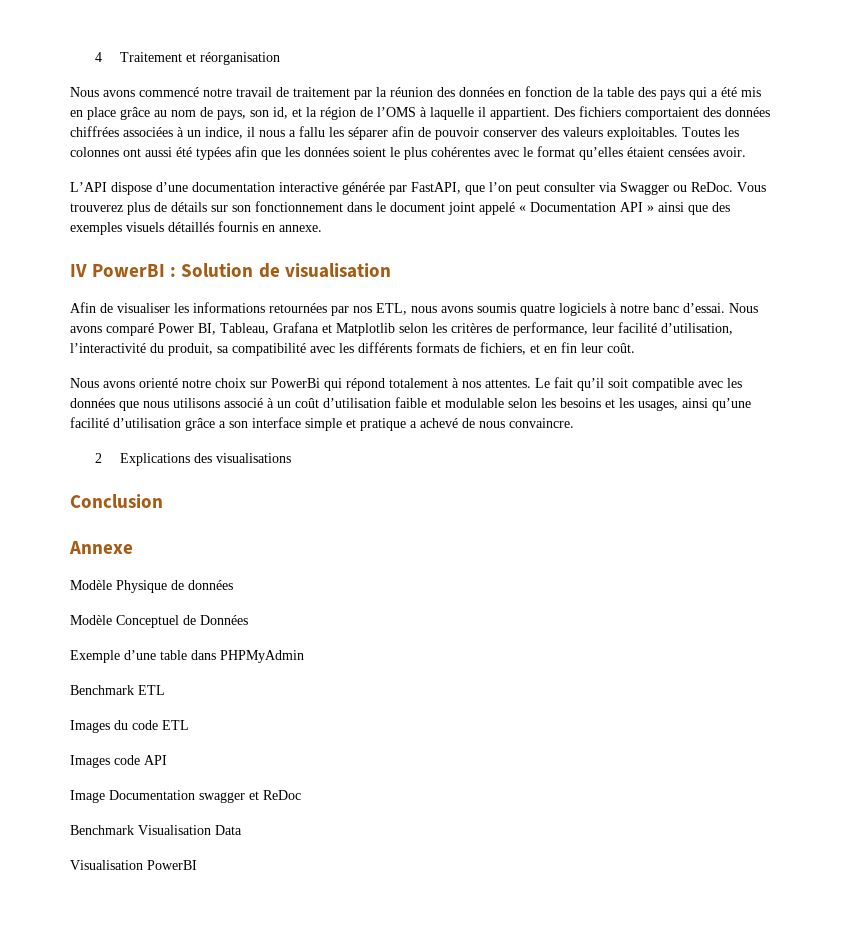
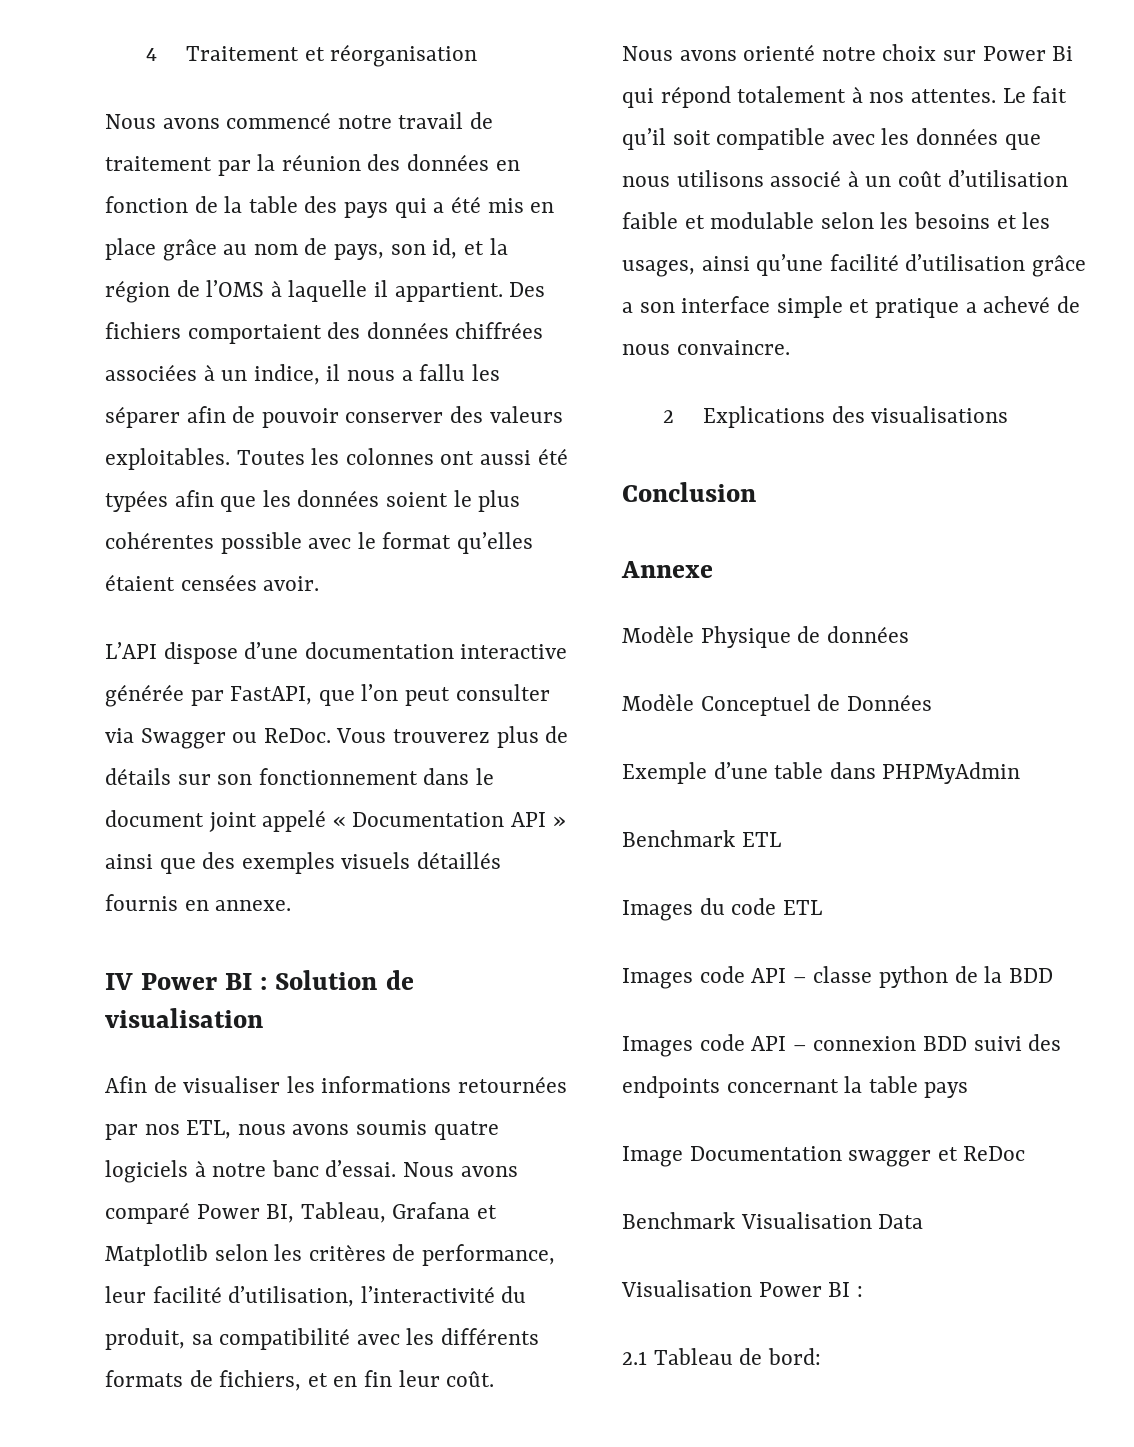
(490, 152) none -> [220,532,302,554] possible
[92,264,166,277] PowerBI -> [141,973,253,990] Power BI
[271,378,320,388] PowerBi -> [982,46,1074,61] Power Bi
(167, 760) none -> [792,966,1053,988] [622,1034,1062,1057] [622,1076,969,1098] – classe python de la BDD // Images code API – connexion BDD suivi des endpoints concernant la table pays
[147,860,197,870] PowerBI -> [758,1282,863,1297] [622,1348,821,1365] Power BI : // 2.1 Tableau de bord:

